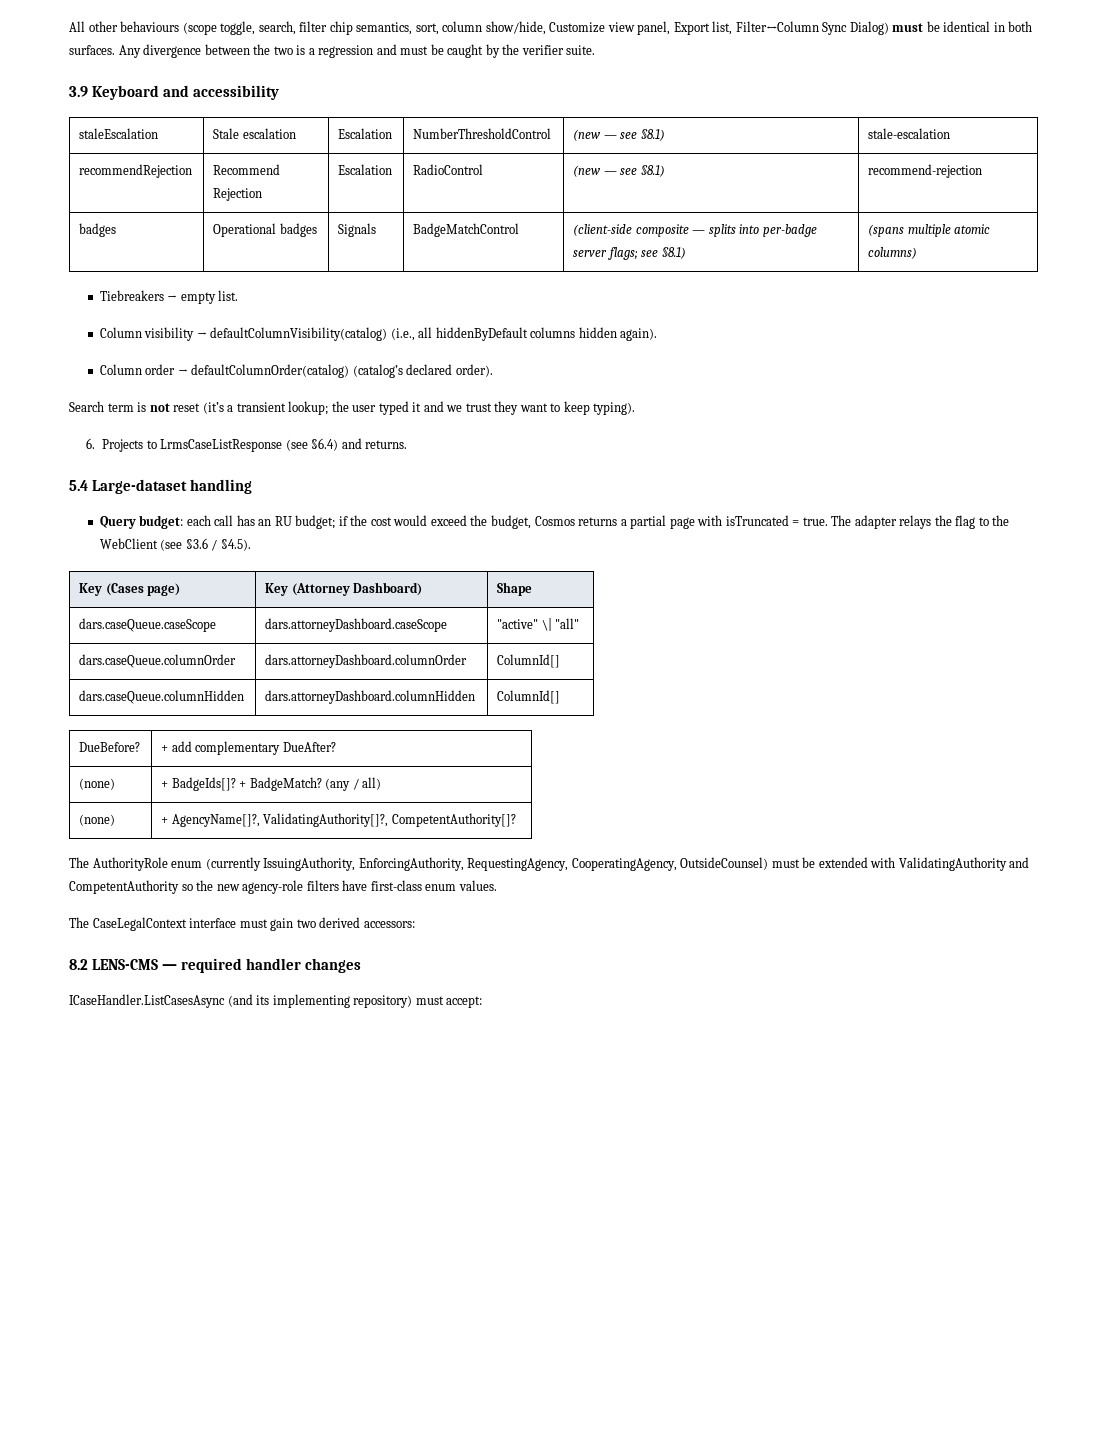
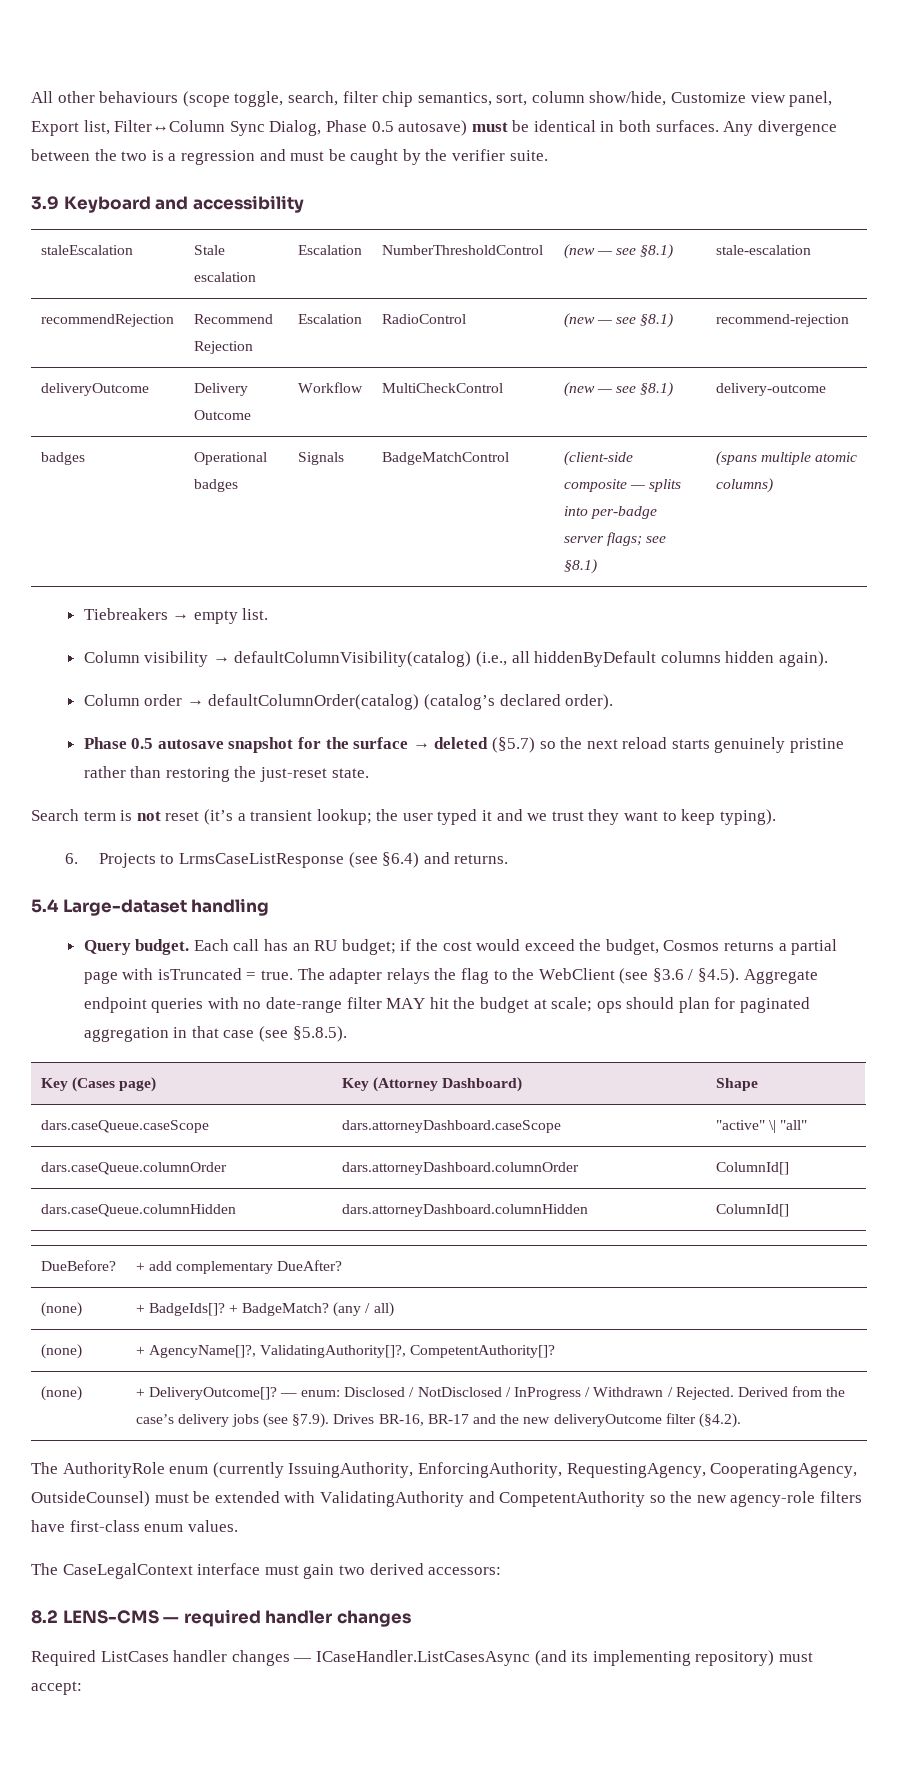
[849,21,889,35] Dialog) -> [269,120,468,136] Dialog, Phase 0.5 autosave)
(983, 171) none -> [40,383,149,396] [193,383,248,396] [193,410,251,420] [297,382,363,393] [381,383,503,393] [563,382,674,397] [715,383,826,396] // deliveryOutcome | Delivery Outcome | Workflow | MultiCheckControl | (new — see §8.1) | delivery-outcome
(493, 370) none -> [83,737,845,753] [83,766,369,782] // Phase 0.5 autosave snapshot for the surface → deleted (§5.7) so the next reload starts genuinely pristine rather than restoring the just-reset state.
[139,515,211,529] budget: each -> [135,939,229,955] budget. Each
(251, 545) none -> [743,969,818,984] [83,997,811,1013] [83,1026,347,1042] Aggregate endpoint queries with no date-range filter MAY hit the budget at scale; ops should plan for paginated aggregation in that case (see §5.8.5).
(516, 820) none -> [40,1386,82,1401] [135,1386,846,1400] [135,1413,741,1428] // (none) | + DeliveryOutcome[]? — enum: Disclosed / NotDisclosed / InProgress / Withdrawn / Rejected. Derived from the case’s delivery jobs (see §7.9). Drives BR-16, BR-17 and the new deliveryOutcome filter (§4.2).
(361, 965) none -> [31,1650,313,1666] Required ListCases handler changes —

